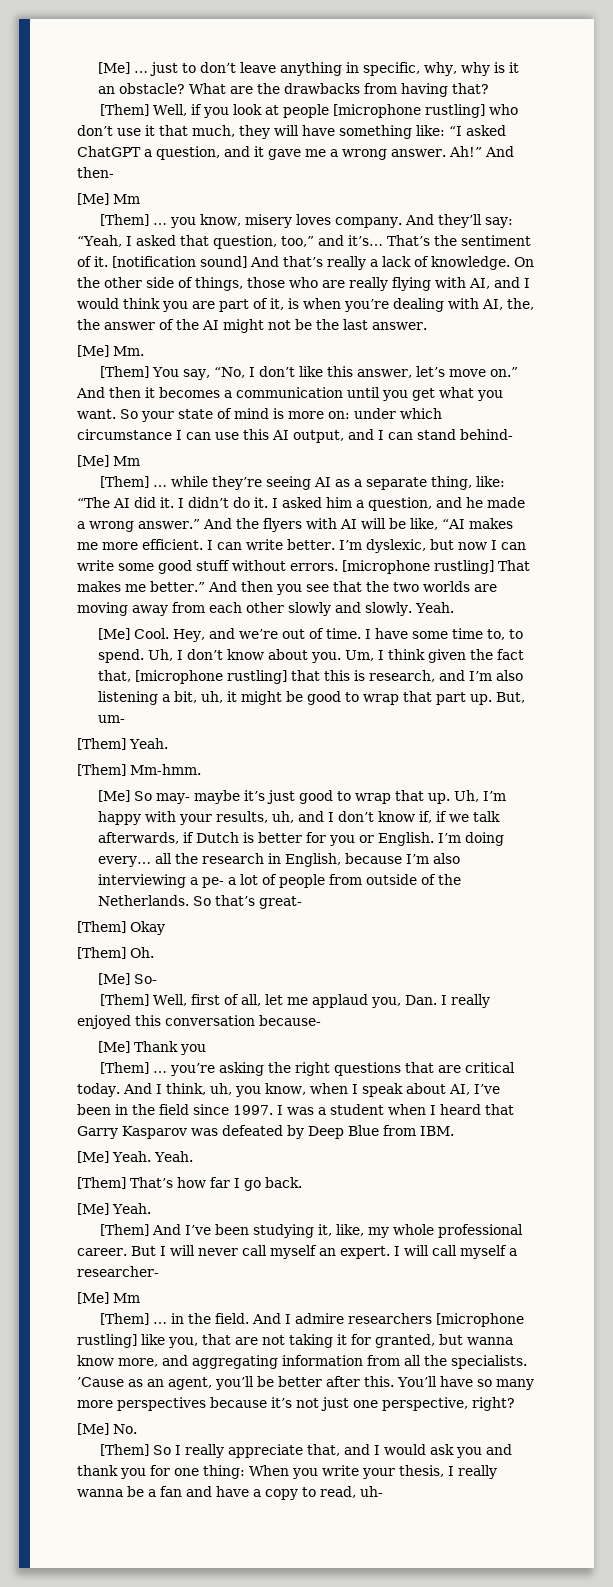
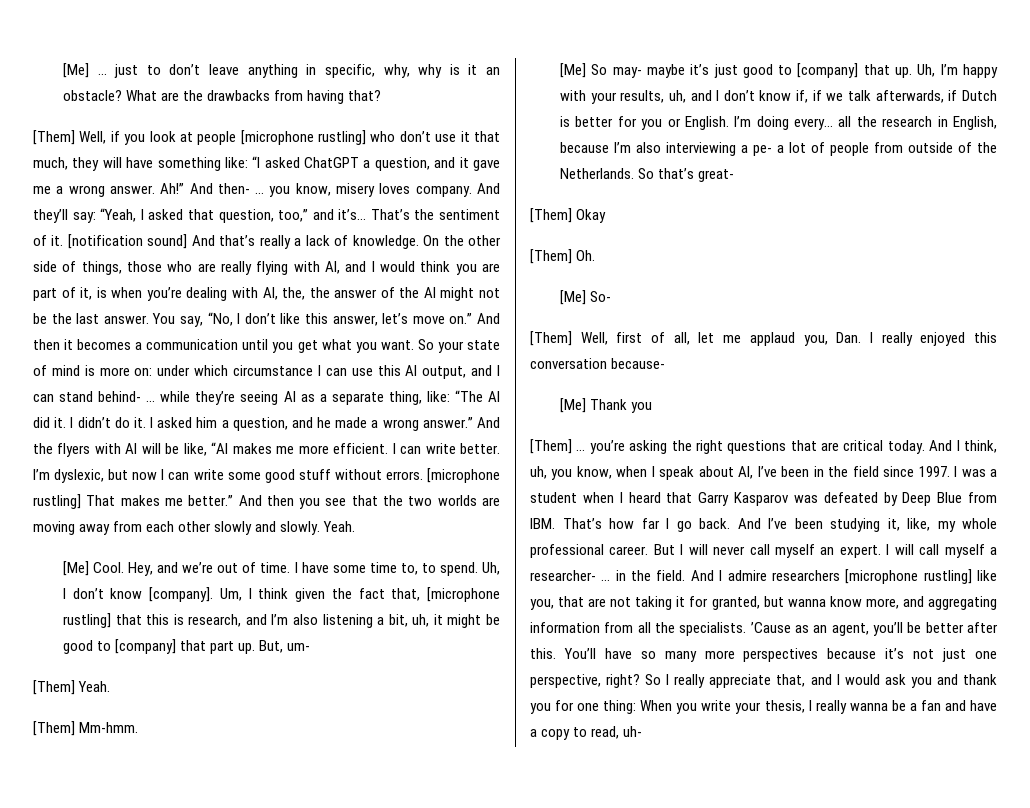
[77,193,140,205] [100,214,150,226] // [Me] Mm // [Them] -> (250, 188) none
[77,345,144,357] [100,366,150,378] // [Me] Mm. // [Them] -> (149, 319) none
[77,455,140,467] [100,476,150,488] // [Me] Mm // [Them] -> (142, 396) none
[267,649,341,663] about you. -> [149,587,214,602] [company].
[362,694,399,705] wrap -> [115,639,177,654] [company]
[354,793,391,804] wrap -> [797,63,859,78] [company]
[77,1151,193,1163] [77,1177,126,1189] // [Me] Yeah. Yeah. // [Them] -> (555, 523) none
[77,1203,151,1215] [100,1224,150,1236] // [Me] Yeah. // [Them] -> (730, 523) none
[77,1292,140,1304] [100,1313,150,1325] // [Me] Mm // [Them] -> (596, 575) none
[77,1423,137,1435] [100,1444,150,1456] // [Me] No. // [Them] -> (641, 681) none

